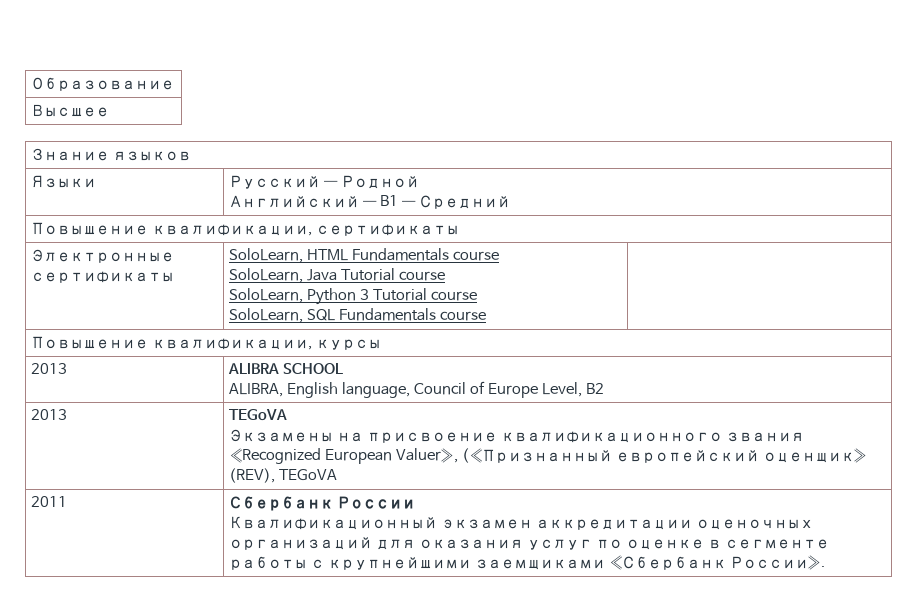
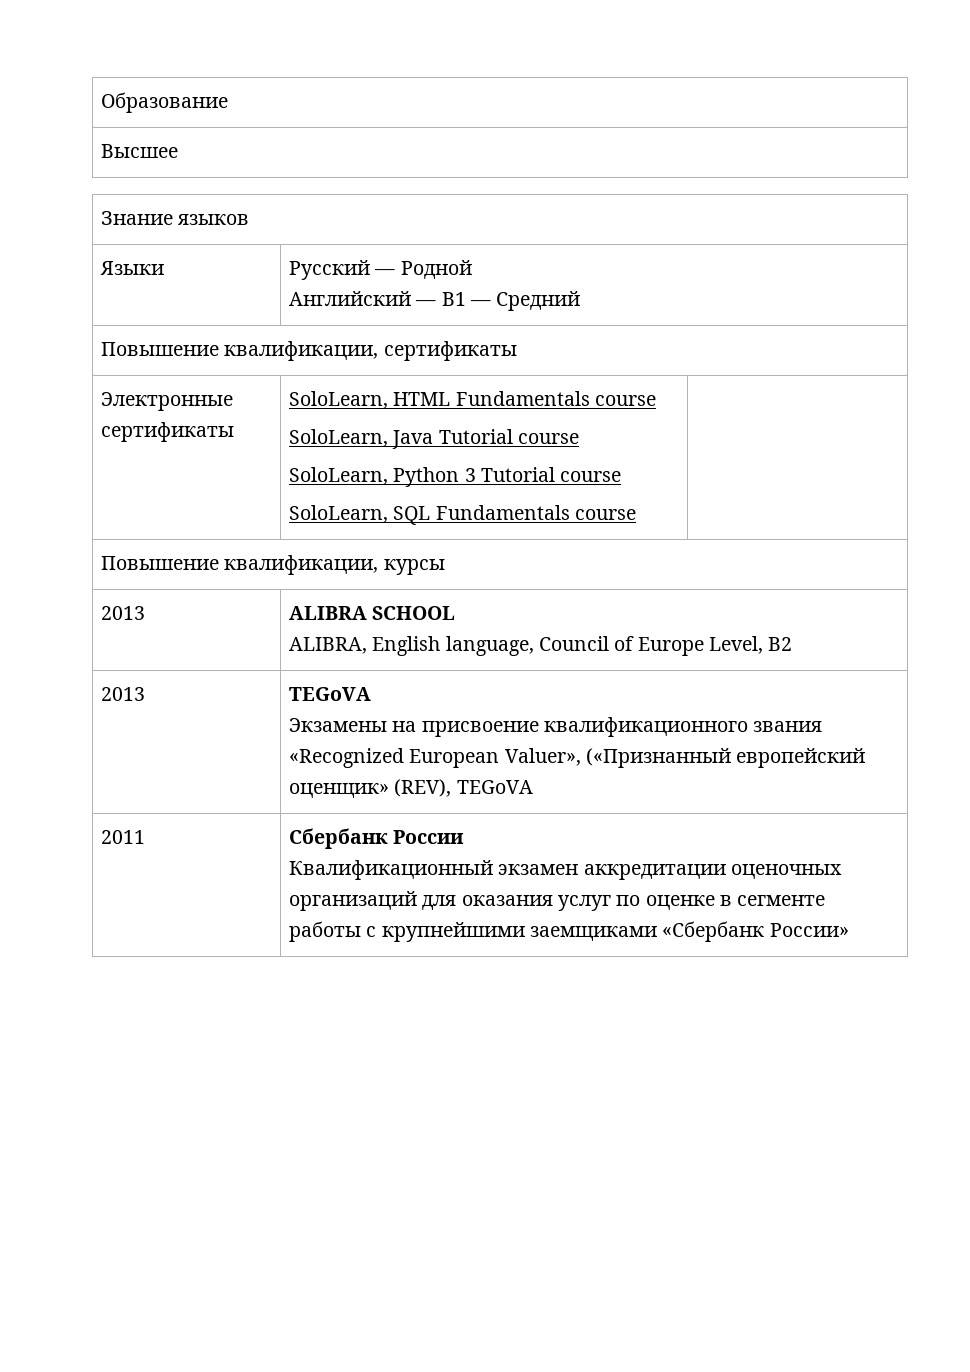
[729,555,825,570] России». -> [769,923,849,937] России»

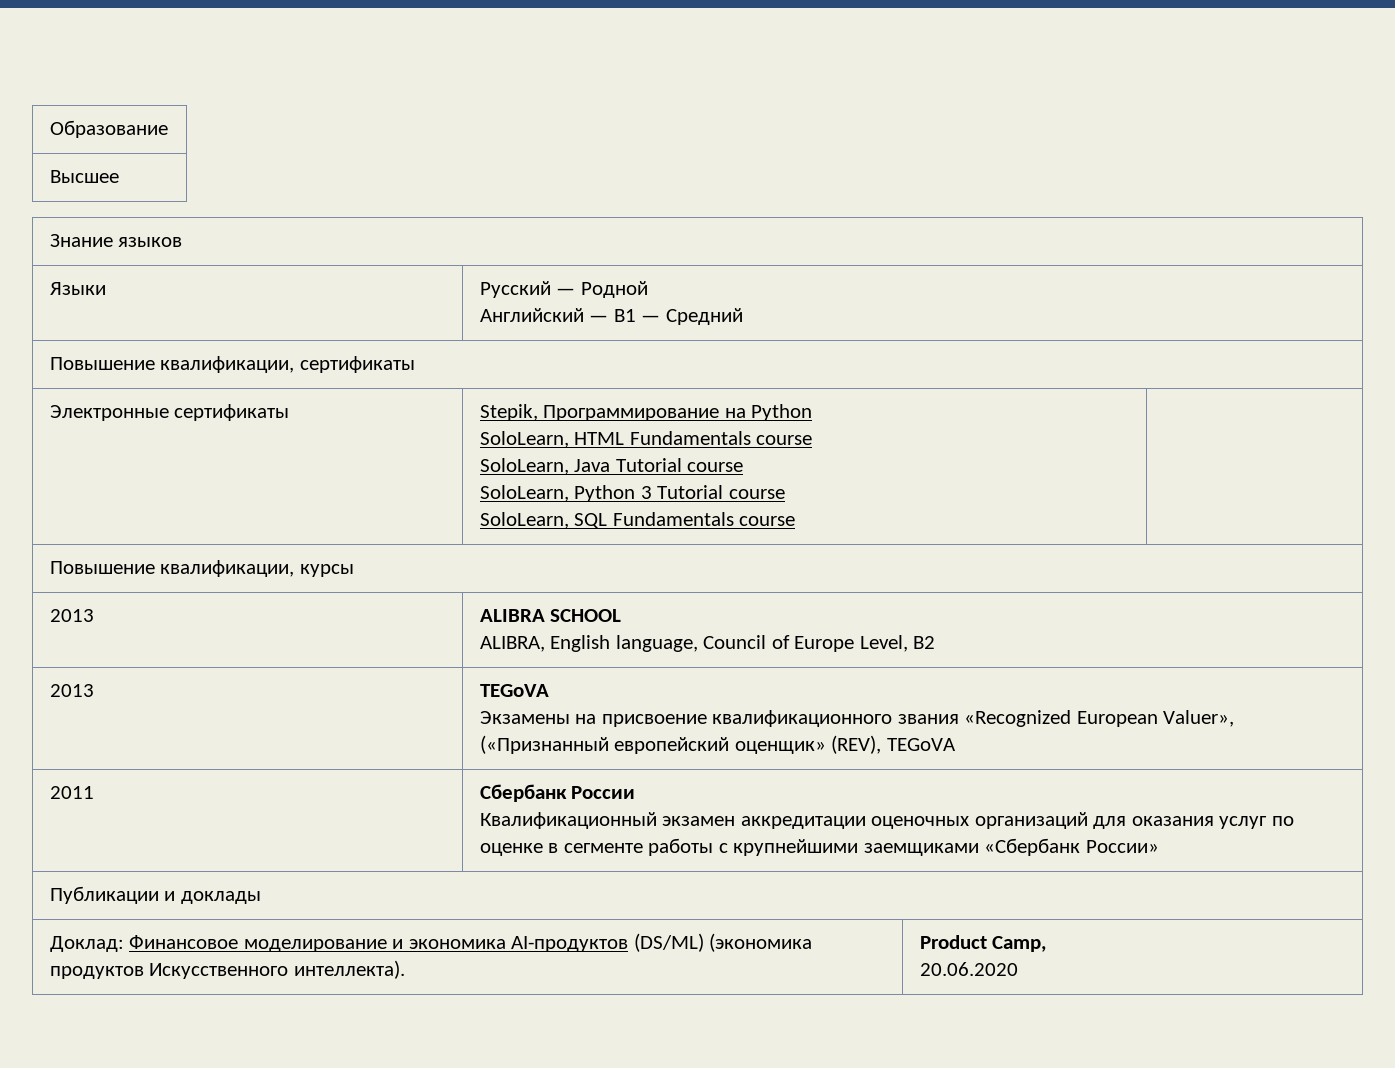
(235, 432) none -> [479,404,813,421] Stepik, Программирование на Python //
(849, 930) none -> [49,886,261,904] [49,933,813,952] [49,960,405,979] [919,935,1047,952] [919,962,1018,976] // Публикации и доклады // Доклад: Финансовое моделирование и экономика AI-продуктов (DS/ML) (экономика продуктов Искусственного интеллекта). | Product Camp, // 20.06.2020

